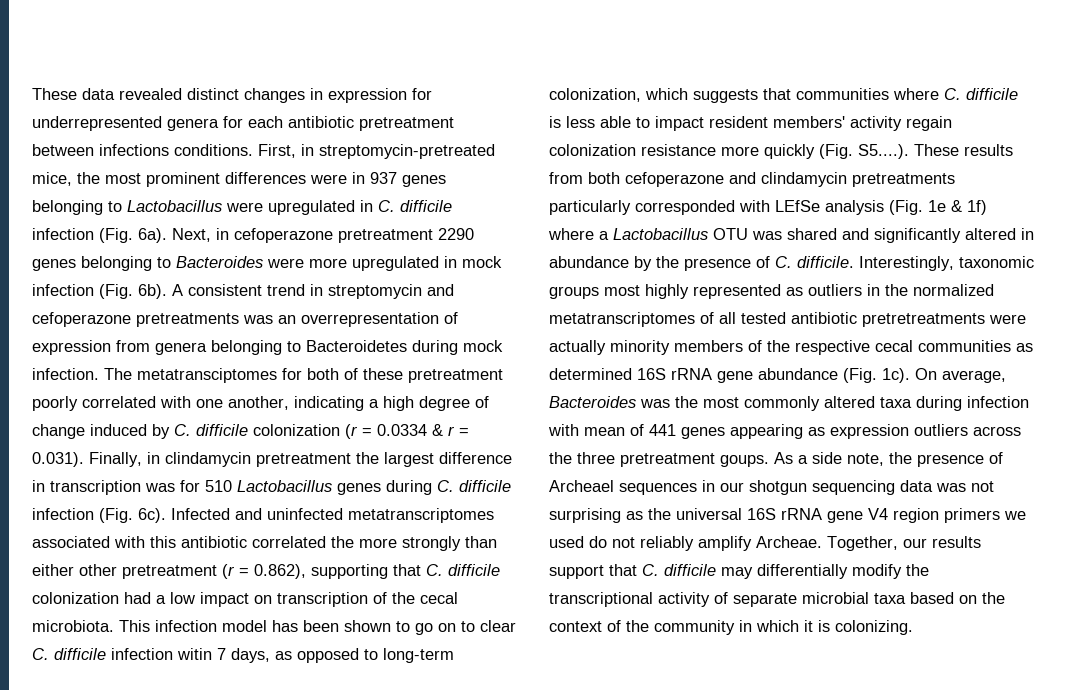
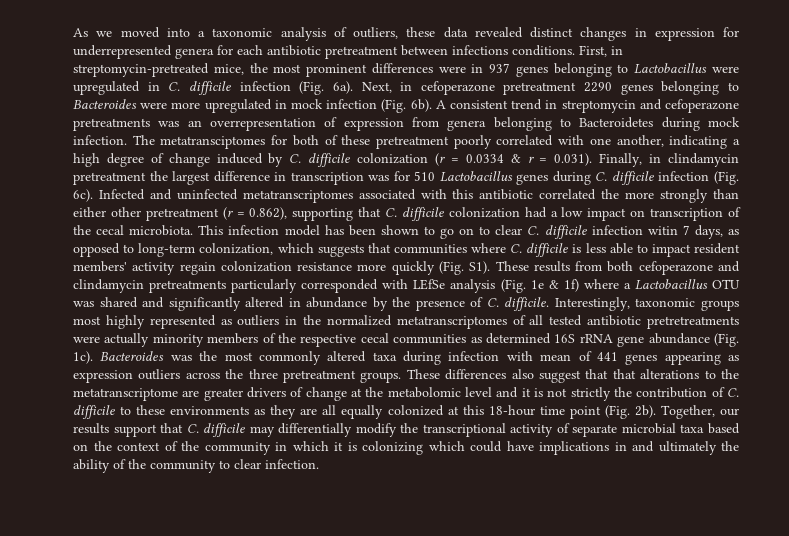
[32,88,77,100] These -> [73,27,436,41] As we moved into a taxonomic analysis of outliers, these
[858,144,909,159] S5....). -> [469,261,491,274] S1).
[915,368,1006,383] On average, -> (93, 357) none
[720,452,1003,467] [549,480,994,495] [549,508,1026,523] [549,536,822,551] goups. As a side note, the presence of Archeael sequences in our shotgun sequencing data was not surprising as the universal 16S rRNA gene V4 region primers we used do not reliably amplify Archeae. -> [360,369,739,383] [73,387,739,401] [73,405,656,419] groups. These differences also suggest that that alterations to the metatranscriptome are greater drivers of change at the metabolomic level and it is not strictly the contribution of C. difficile to these environments as they are all equally colonized at this 18-hour time point (Fig. 2b).
[835,620,913,635] colonizing. -> [362,441,739,455] [73,459,319,473] colonizing which could have implications in and ultimately the ability of the community to clear infection.

